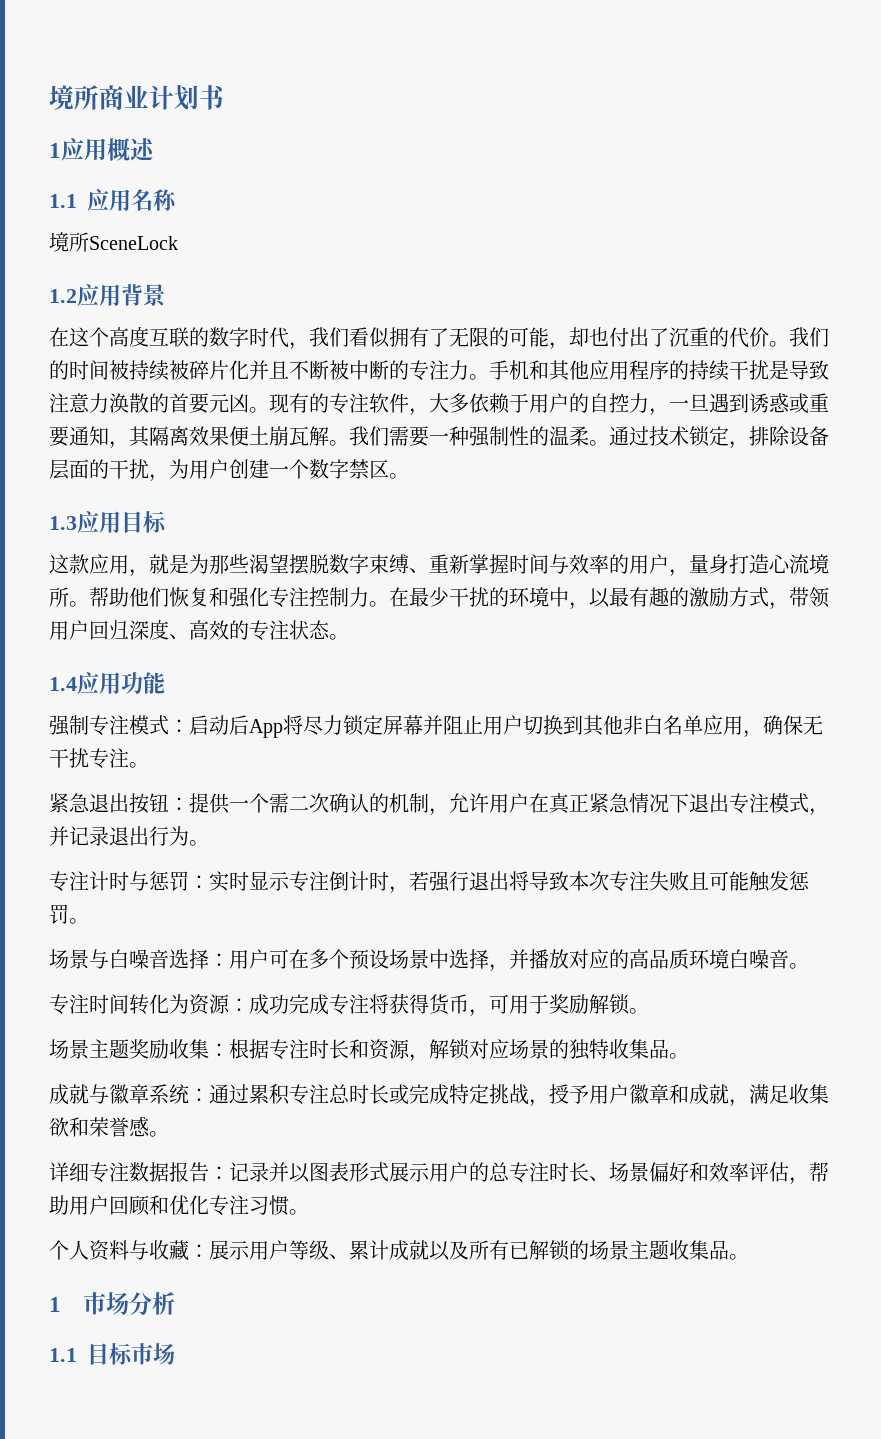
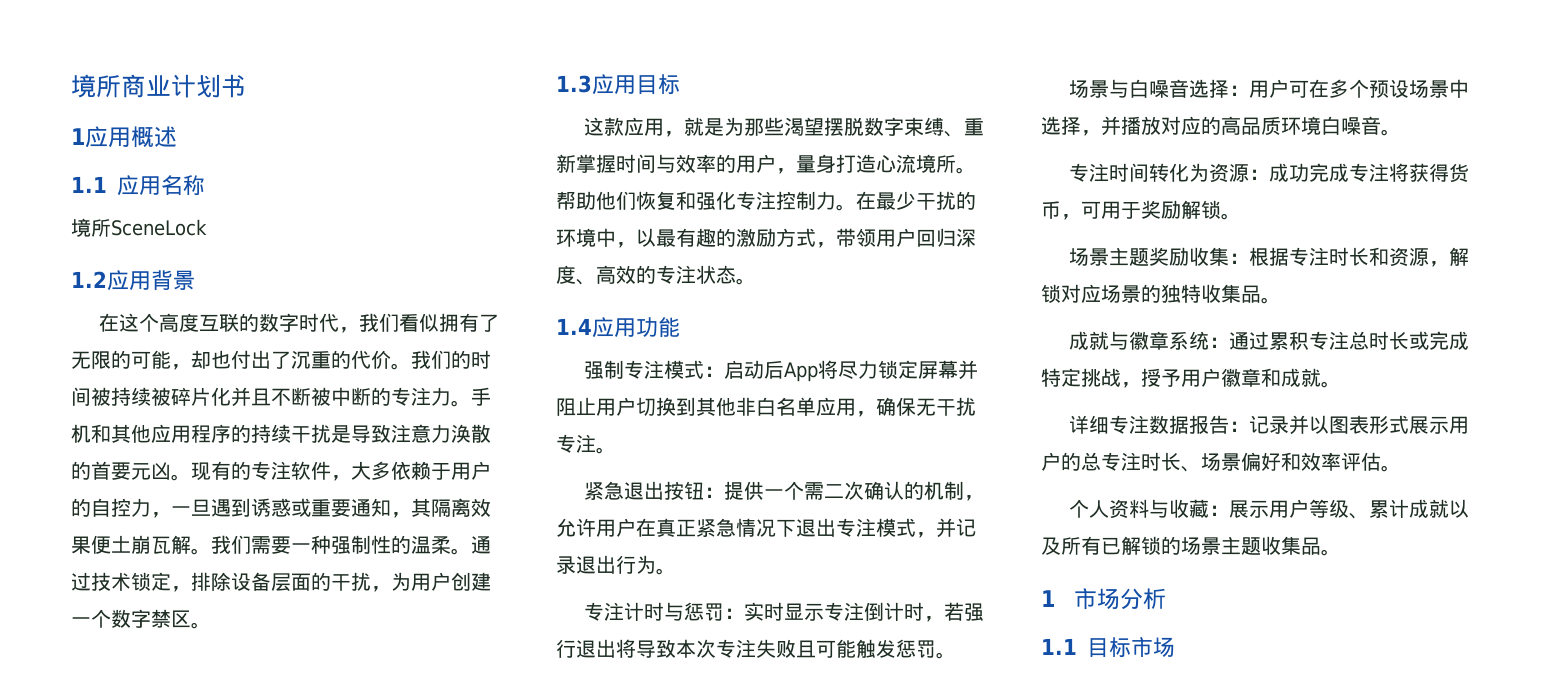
[729,1084,829,1107] [49,1116,150,1137] ，满足收集欲和荣誉感 -> (1321, 377) none
[789,1162,829,1185] [49,1195,289,1216] ，帮助用户回顾和优化专注习惯 -> (1381, 461) none

